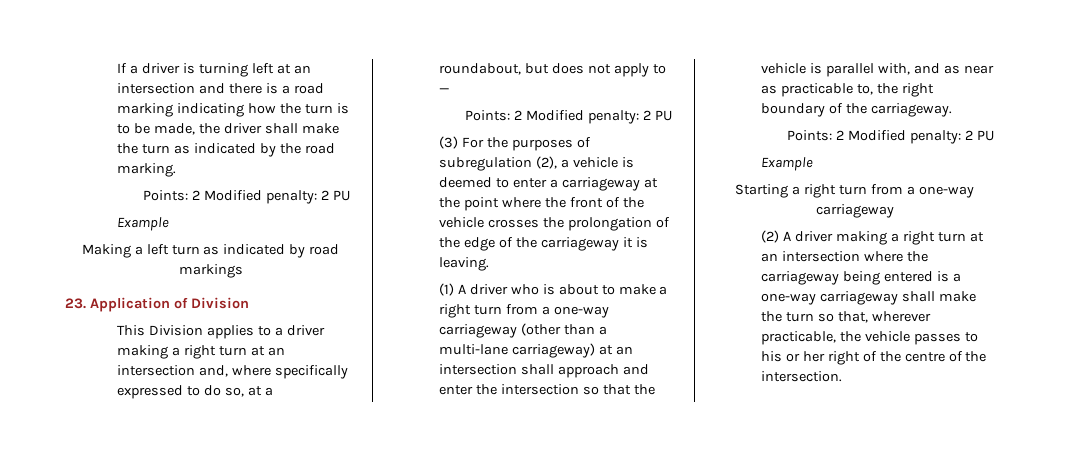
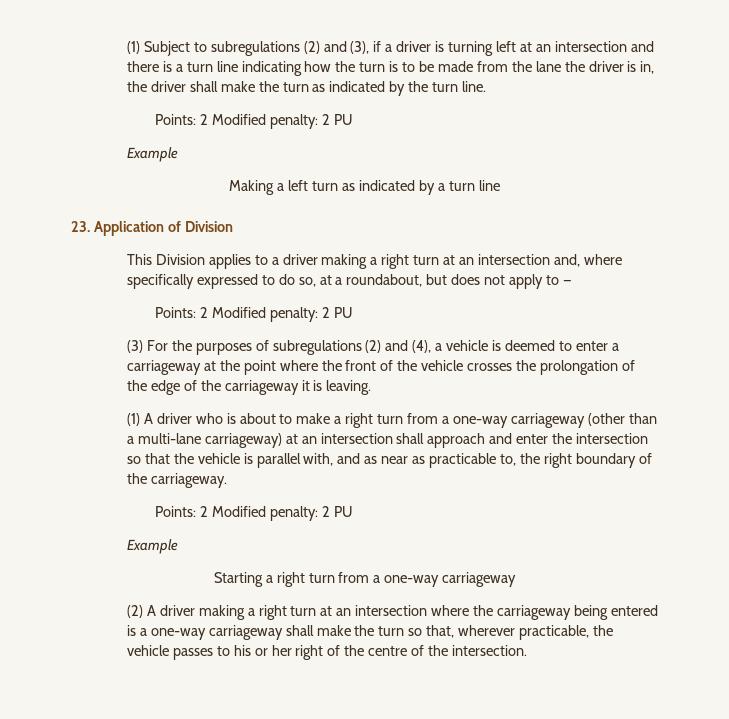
[117,63,128,73] If -> [126,41,382,56] (1) Subject to subregulations (2) and (3), if
[293,83,324,94] [117,103,174,117] road marking -> [186,61,238,72] turn line
[153,123,195,135] made, -> [437,61,655,74] made from the lane the driver is in,
[304,143,335,154] [117,163,177,177] road marking. -> [432,81,487,92] turn line.
[309,244,340,255] [178,264,243,278] road markings -> [437,180,500,191] a turn line
[439,156,558,171] subregulation (2), -> [272,340,432,355] subregulations (2) and (4),

